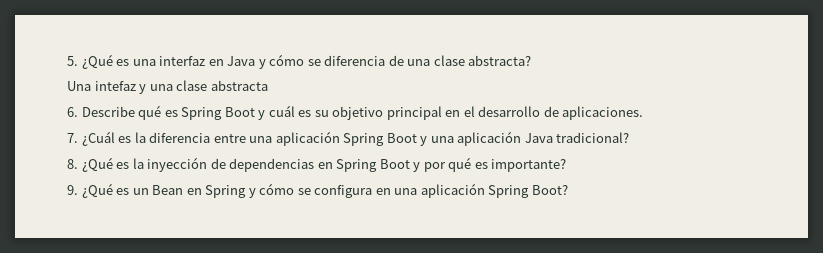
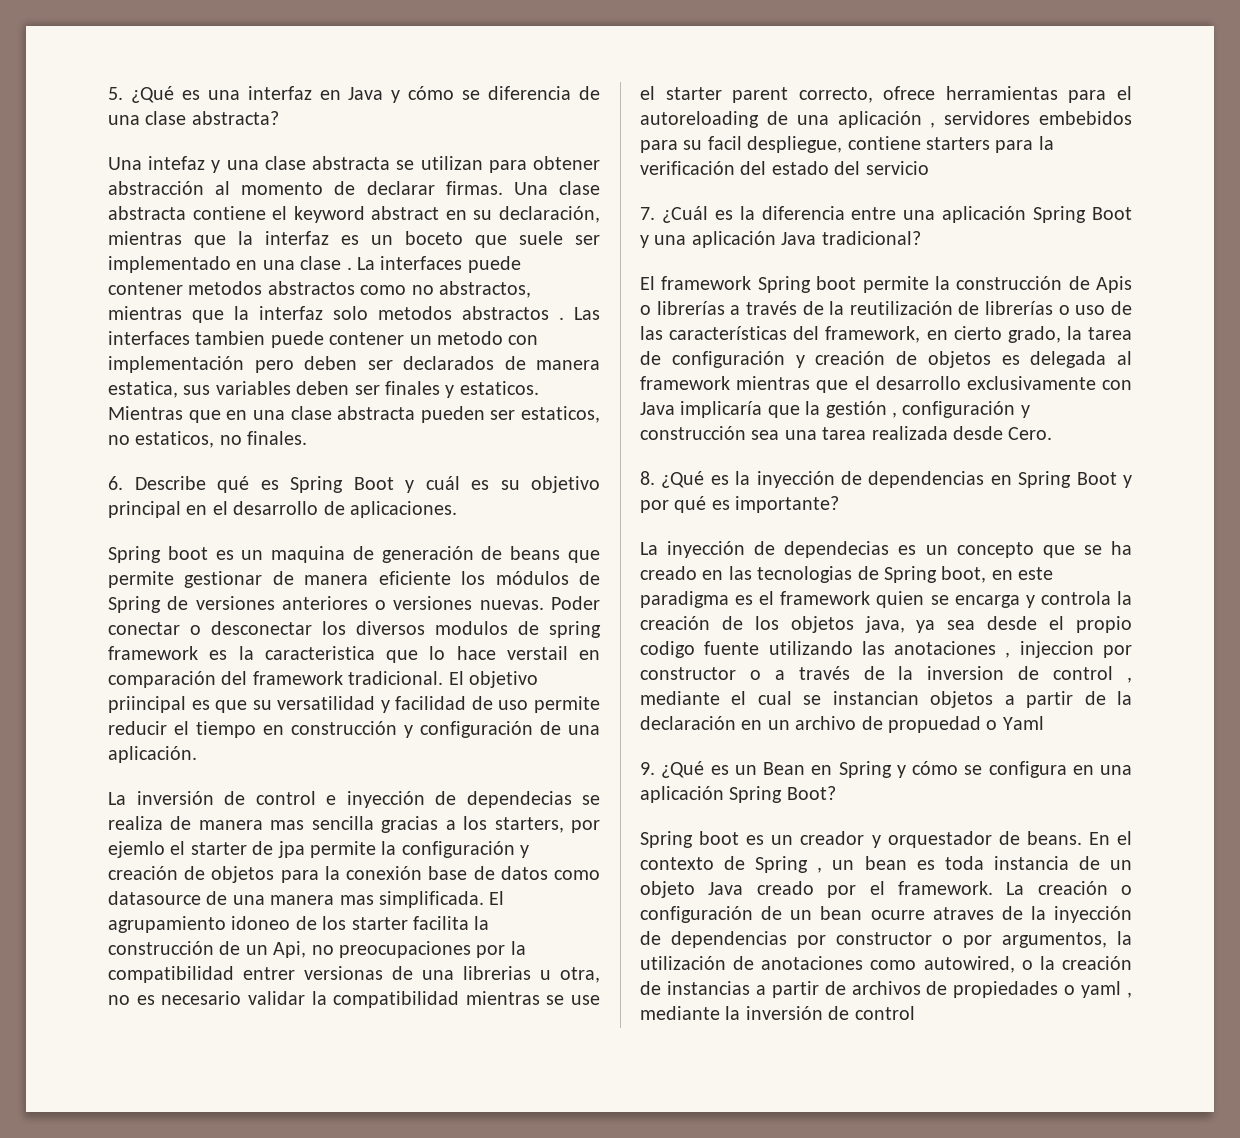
(268, 85) none -> [396,156,600,173] [108,181,600,195] [108,206,600,223] [108,231,600,248] [108,256,521,273] [108,281,531,298] [108,306,600,323] [108,331,539,348] [108,356,600,373] [108,381,539,398] [108,406,600,423] [108,431,308,448] se utilizan para obtener abstracción al momento de declarar firmas. Una clase abstracta contiene el keyword abstract en su declaración, mientras que la interfaz es un boceto que suele ser implementado en una clase . La interfaces puede contener metodos abstractos como no abstractos, mientras que la interfaz solo metodos abstractos . Las interfaces tambien puede contener un metodo con implementación pero deben ser declarados de manera estatica, sus variables deben ser finales y estaticos. Mientras que en una clase abstracta pueden ser estaticos, no estaticos, no finales.
(644, 113) none -> [108,546,600,563] [108,571,600,588] [108,596,600,613] [108,621,601,638] [108,646,600,663] [108,671,538,688] [108,696,600,713] [108,721,600,738] [108,746,197,763] [108,791,600,808] [108,816,600,833] [108,841,530,858] [108,866,600,883] [108,891,505,908] [108,916,490,933] [108,941,526,958] [108,966,600,983] [108,991,600,1008] [640,86,1132,103] [640,111,1132,128] [640,136,1054,153] [640,161,929,175] // Spring boot es un maquina de generación de beans que permite gestionar de manera eficiente los módulos de Spring de versiones anteriores o versiones nuevas. Poder conectar o desconectar los diversos modulos de spring framework es la caracteristica que lo hace verstail en comparación del framework tradicional. El objetivo priincipal es que su versatilidad y facilidad de uso permite reducir el tiempo en construcción y configuración de una aplicación. // La inversión de control e inyección de dependecias se realiza de manera mas sencilla gracias a los starters, por ejemlo el starter de jpa permite la configuración y creación de objetos para la conexión base de datos como datasource de una manera mas simplificada. El agrupamiento idoneo de los starter facilita la construcción de un Api, no preocupaciones por la compatibilidad entrer versionas de una librerias u otra, no es necesario validar la compatibilidad mientras se use el starter parent correcto, ofrece herramientas para el autoreloading de una aplicación , servidores embebidos para su facil despliegue, contiene starters para la verificación del estado del servicio
(630, 137) none -> [640,276,1132,293] [640,301,1132,315] [640,326,1132,343] [640,351,1132,368] [640,376,1132,393] [640,401,1030,418] [640,426,1053,440] // El framework Spring boot permite la construcción de Apis o librerías a través de la reutilización de librerías o uso de las características del framework, en cierto grado, la tarea de configuración y creación de objetos es delegada al framework mientras que el desarrollo exclusivamente con Java implicaría que la gestión , configuración y construcción sea una tarea realizada desde Cero.
(567, 165) none -> [640,541,1132,558] [640,566,1054,583] [640,591,1132,608] [640,616,1132,633] [640,641,1132,658] [640,666,1132,683] [640,691,1132,708] [640,716,1044,733] // La inyección de dependecias es un concepto que se ha creado en las tecnologias de Spring boot, en este paradigma es el framework quien se encarga y controla la creación de los objetos java, ya sea desde el propio codigo fuente utilizando las anotaciones , injeccion por constructor o a través de la inversion de control , mediante el cual se instancian objetos a partir de la declaración en un archivo de propuedad o Yaml
(568, 190) none -> [640,831,1132,848] [640,856,1132,873] [640,881,1132,898] [640,906,1132,923] [640,931,1132,948] [640,956,1132,973] [640,981,1132,998] [640,1006,915,1020] // Spring boot es un creador y orquestador de beans. En el contexto de Spring , un bean es toda instancia de un objeto Java creado por el framework. La creación o configuración de un bean ocurre atraves de la inyección de dependencias por constructor o por argumentos, la utilización de anotaciones como autowired, o la creación de instancias a partir de archivos de propiedades o yaml , mediante la inversión de control

